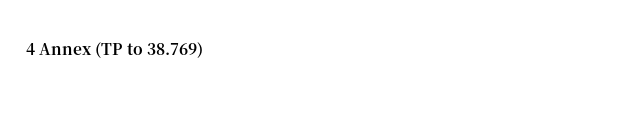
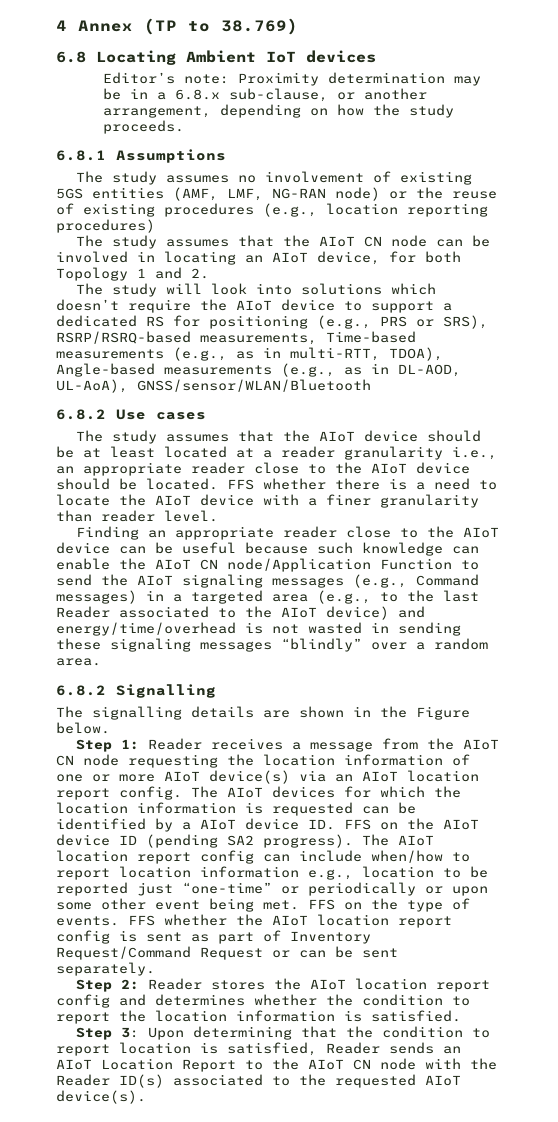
(203, 50) none -> [56,50,376,65] [102,72,481,86] [102,88,427,102] [102,104,454,118] [102,120,184,134] [56,149,226,163] [76,171,473,185] [56,187,497,201] [56,203,488,217] [56,219,155,233] [76,235,491,249] [56,251,461,265] [56,267,209,281] [76,283,437,297] [56,299,452,313] [56,315,488,329] [56,331,416,345] [56,347,443,361] [56,363,461,377] [56,379,371,393] [56,409,206,420] [76,430,482,444] [56,446,497,460] [56,462,470,476] [56,478,497,490] [56,494,479,508] [56,510,218,522] [76,526,500,540] [56,542,479,556] [56,558,479,572] [56,574,479,588] [56,590,479,604] [56,606,425,620] [56,622,461,636] [56,638,488,652] [56,658,101,666] [56,684,216,698] [56,706,470,720] [56,722,110,734] [76,738,500,752] [56,754,470,768] [56,770,479,784] [56,786,461,800] [56,802,416,816] [56,818,479,832] [56,834,434,848] [56,850,470,864] [56,866,488,880] [56,882,488,896] [56,898,470,912] [56,914,452,928] [56,930,371,944] [56,946,398,960] [56,962,155,976] [76,978,491,992] [56,994,470,1008] [56,1010,461,1024] [76,1026,491,1040] [56,1042,461,1056] [56,1058,497,1072] [56,1074,461,1088] [56,1090,146,1104] // 6.8 Locating Ambient IoT devices // Editor’s note: Proximity determination may be in a 6.8.x sub-clause, or another arrangement, depending on how the study proceeds. // 6.8.1 Assumptions // The study assumes no involvement of existing 5GS entities (AMF, LMF, NG-RAN node) or the reuse of existing procedures (e.g., location reporting procedures) // The study assumes that the AIoT CN node can be involved in locating an AIoT device, for both Topology 1 and 2. // The study will look into solutions which doesn’t require the AIoT device to support a dedicated RS for positioning (e.g., PRS or SRS), RSRP/RSRQ-based measurements, Time-based measurements (e.g., as in multi-RTT, TDOA), Angle-based measurements (e.g., as in DL-AOD, UL-AoA), GNSS/sensor/WLAN/Bluetooth // 6.8.2 Use cases // The study assumes that the AIoT device should be at least located at a reader granularity i.e., an appropriate reader close to the AIoT device should be located. FFS whether there is a need to locate the AIoT device with a finer granularity than reader level. // Finding an appropriate reader close to the AIoT device can be useful because such knowledge can enable the AIoT CN node/Application Function to send the AIoT signaling messages (e.g., Command messages) in a targeted area (e.g., to the last Reader associated to the AIoT device) and energy/time/overhead is not wasted in sending these signaling messages “blindly” over a random area. // 6.8.2 Signalling // The signalling details are shown in the Figure below. // Step 1: Reader receives a message from the AIoT CN node requesting the location information of one or more AIoT device(s) via an AIoT location report config. The AIoT devices for which the location information is requested can be identified by a AIoT device ID. FFS on the AIoT device ID (pending SA2 progress). The AIoT location report config can include when/how to report location information e.g., location to be reported just “one-time” or periodically or upon some other event being met. FFS on the type of events. FFS whether the AIoT location report config is sent as part of Inventory Request/Command Request or can be sent separately. // Step 2: Reader stores the AIoT location report config and determines whether the condition to report the location information is satisfied. // Step 3: Upon determining that the condition to report location is satisfied, Reader sends an AIoT Location Report to the AIoT CN node with the Reader ID(s) associated to the requested AIoT device(s).

